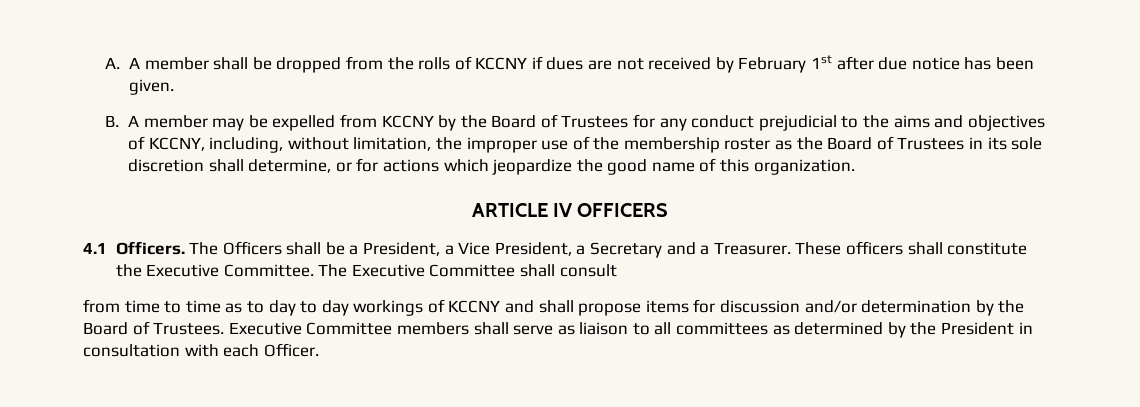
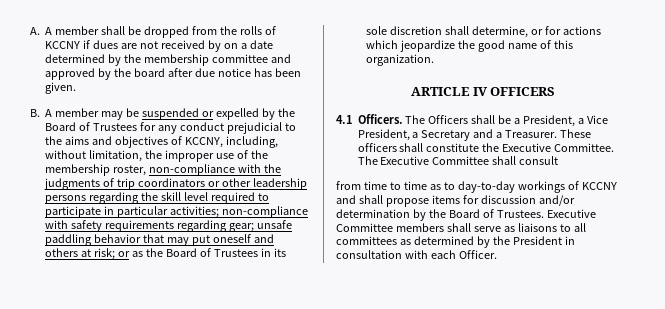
[738,55,832,73] February 1st -> [224,40,273,49] [45,54,292,66] [45,68,166,80] on a date determined by the membership committee and approved by the board
[272,114,434,131] expelled from KCCNY -> [142,108,260,120] suspended or expelled
[724,138,771,150] roster -> [113,164,282,176] [44,178,308,190] [45,192,270,204] [45,206,309,218] [45,220,293,232] [45,234,275,246] [45,248,131,260] roster, non-compliance with the judgments of trip coordinators or other leadership persons regarding the skill level required to participate in particular activities; non-compliance with safety requirements regarding gear; unsafe paddling behavior that may put oneself and others at risk; or
[268,300,349,316] day to day -> [457,181,515,193] day-to-day
[579,322,629,335] liaison -> [517,223,557,232] liaisons

